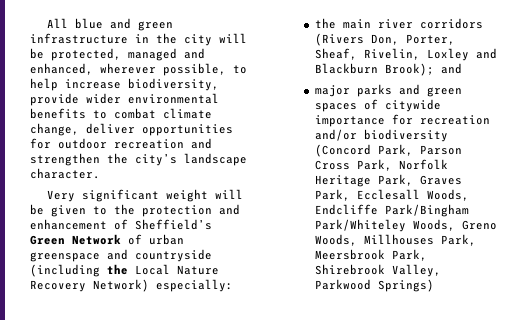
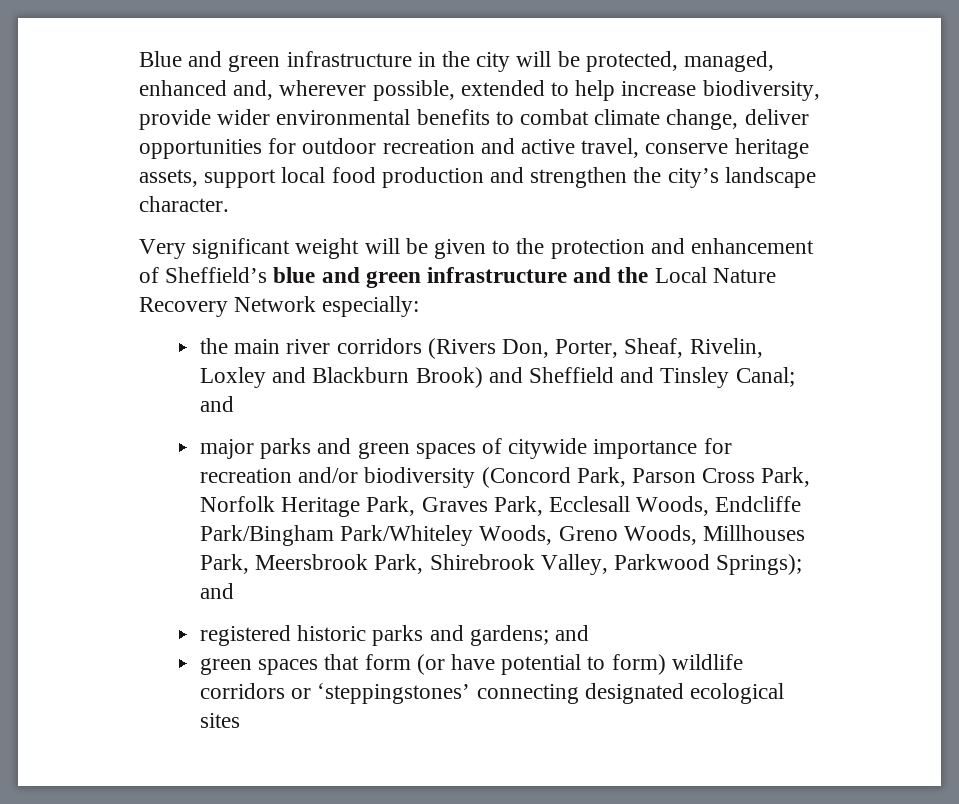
[47,18,104,29] All blue -> [139,51,182,67] Blue
[128,48,205,61] [30,63,93,75] managed and enhanced, -> [684,51,775,72] [139,80,274,100] managed, enhanced and,
(226, 69) none -> [460,80,545,96] extended
(212, 143) none -> [521,138,809,159] [139,167,525,188] active travel, conserve heritage assets, support local food production and
[30,234,184,245] [30,249,212,262] [30,264,100,277] Green Network of urban greenspace and countryside (including -> [273,267,612,288] blue and green infrastructure and
[93,279,149,292] Network) -> [234,296,317,312] Network
[384,63,434,76] Brook); -> [415,367,795,388] Brook) and Sheffield and Tinsley Canal;
[377,279,434,292] Springs) -> [716,554,803,575] [199,583,234,599] [199,625,589,646] [199,654,743,675] [199,683,784,704] [199,713,240,728] Springs); and // registered historic parks and gardens; and // green spaces that form (or have potential to form) wildlife corridors or ‘steppingstones’ connecting designated ecological sites

